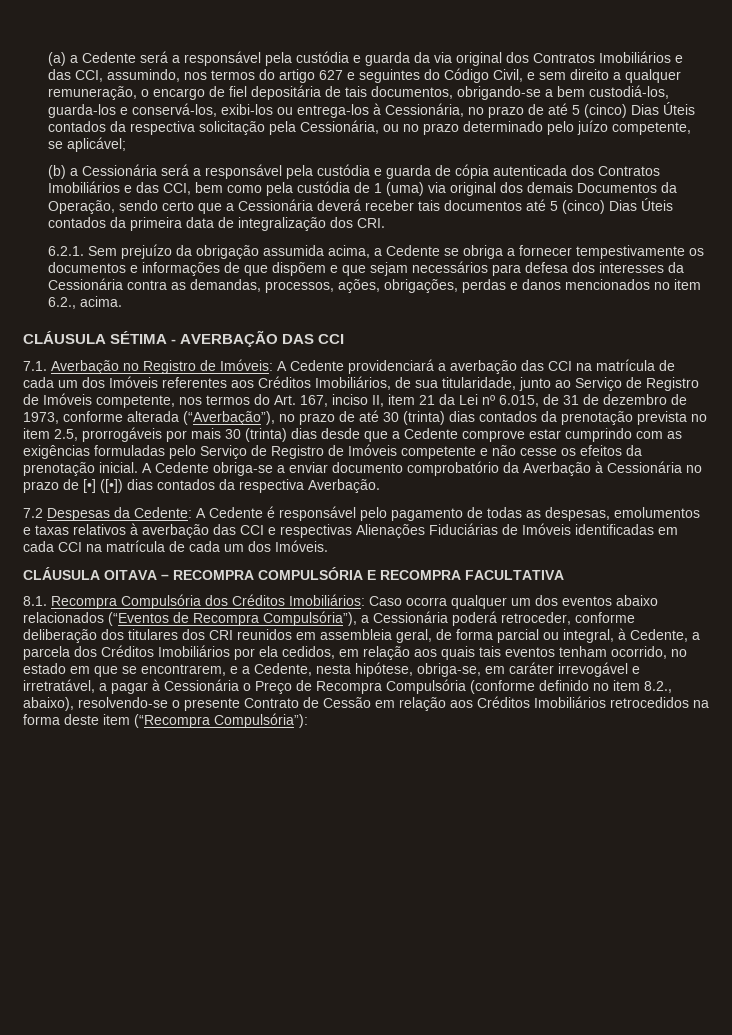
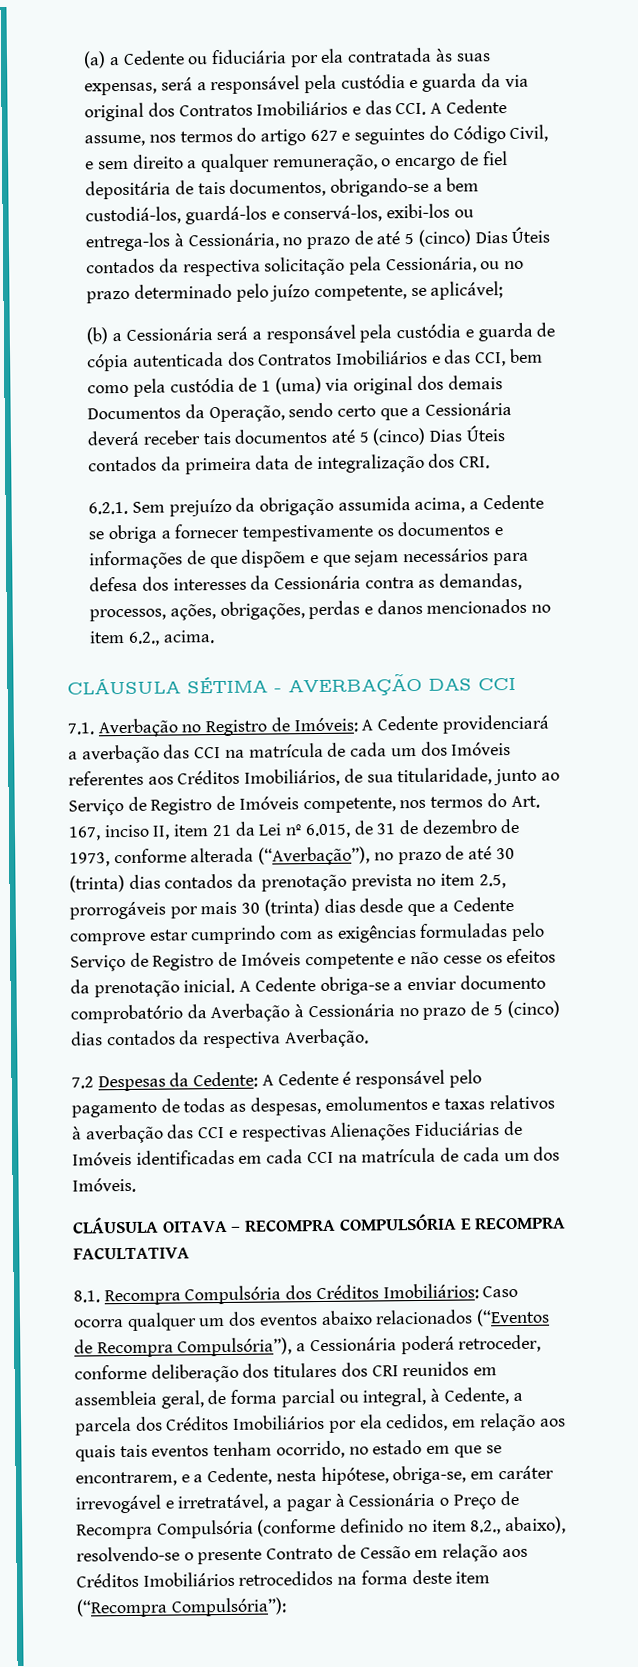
(137, 57) none -> [187,47,491,68] [84,82,158,96] ou fiduciária por ela contratada às suas expensas,
[75,69,181,82] CCI, assumindo, -> [395,99,507,116] [84,134,146,147] CCI. A Cedente assume,
[48,104,117,118] guarda-los -> [184,205,267,225] guardá-los
[83,479,123,493] [•] ([•]) -> [492,1000,560,1019] 5 (cinco)

